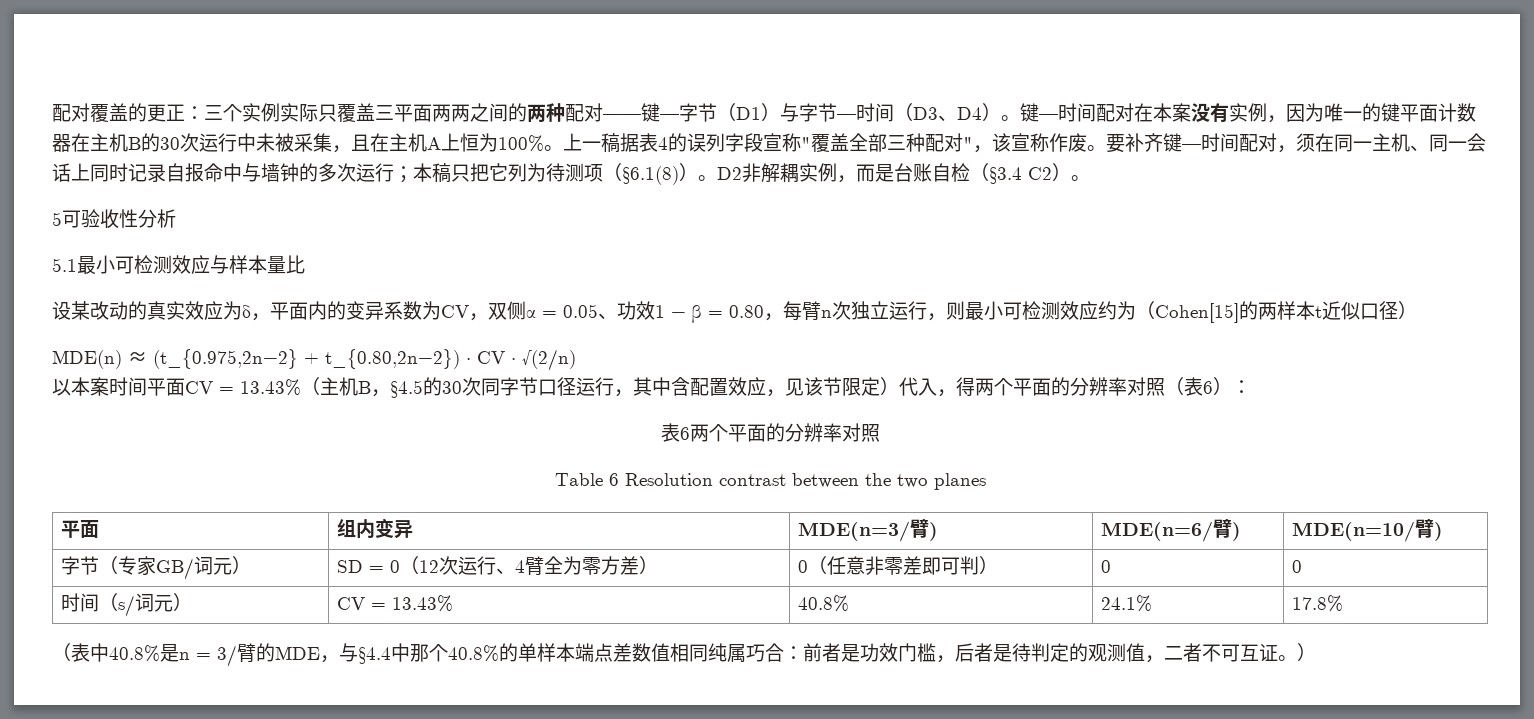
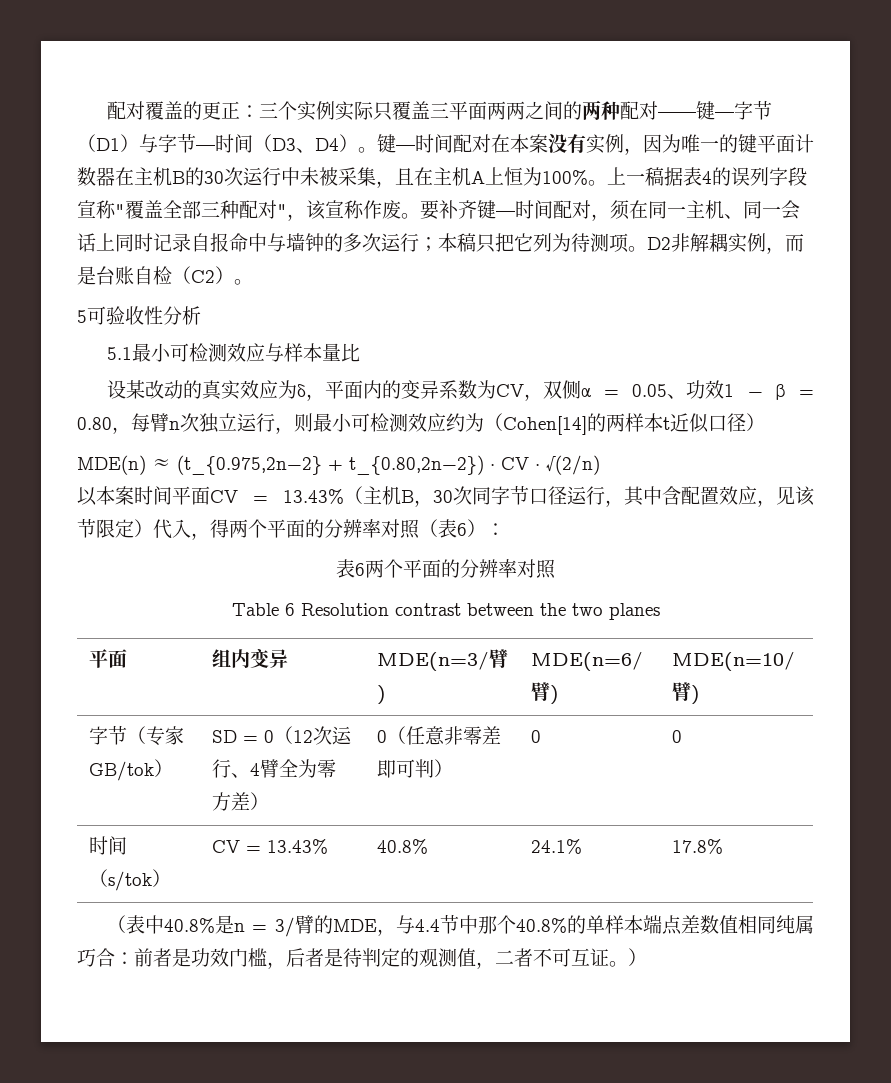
[603,163,698,185] （§6.1(8)） -> (629, 243) none
[989,167,1022,184] §3.4 -> (191, 275) none
[1155,303,1239,323] Cohen[15] -> [503,416,587,435] Cohen[14]
[390,377,442,398] §4.5的 -> (433, 503) none
[156,556,233,580] GB/词元 -> [88,761,154,781] GB/tok
[118,593,174,617] s/词元 -> [107,871,152,891] s/tok
[358,647,391,664] §4.4 -> [415,914,459,934] 4.4节

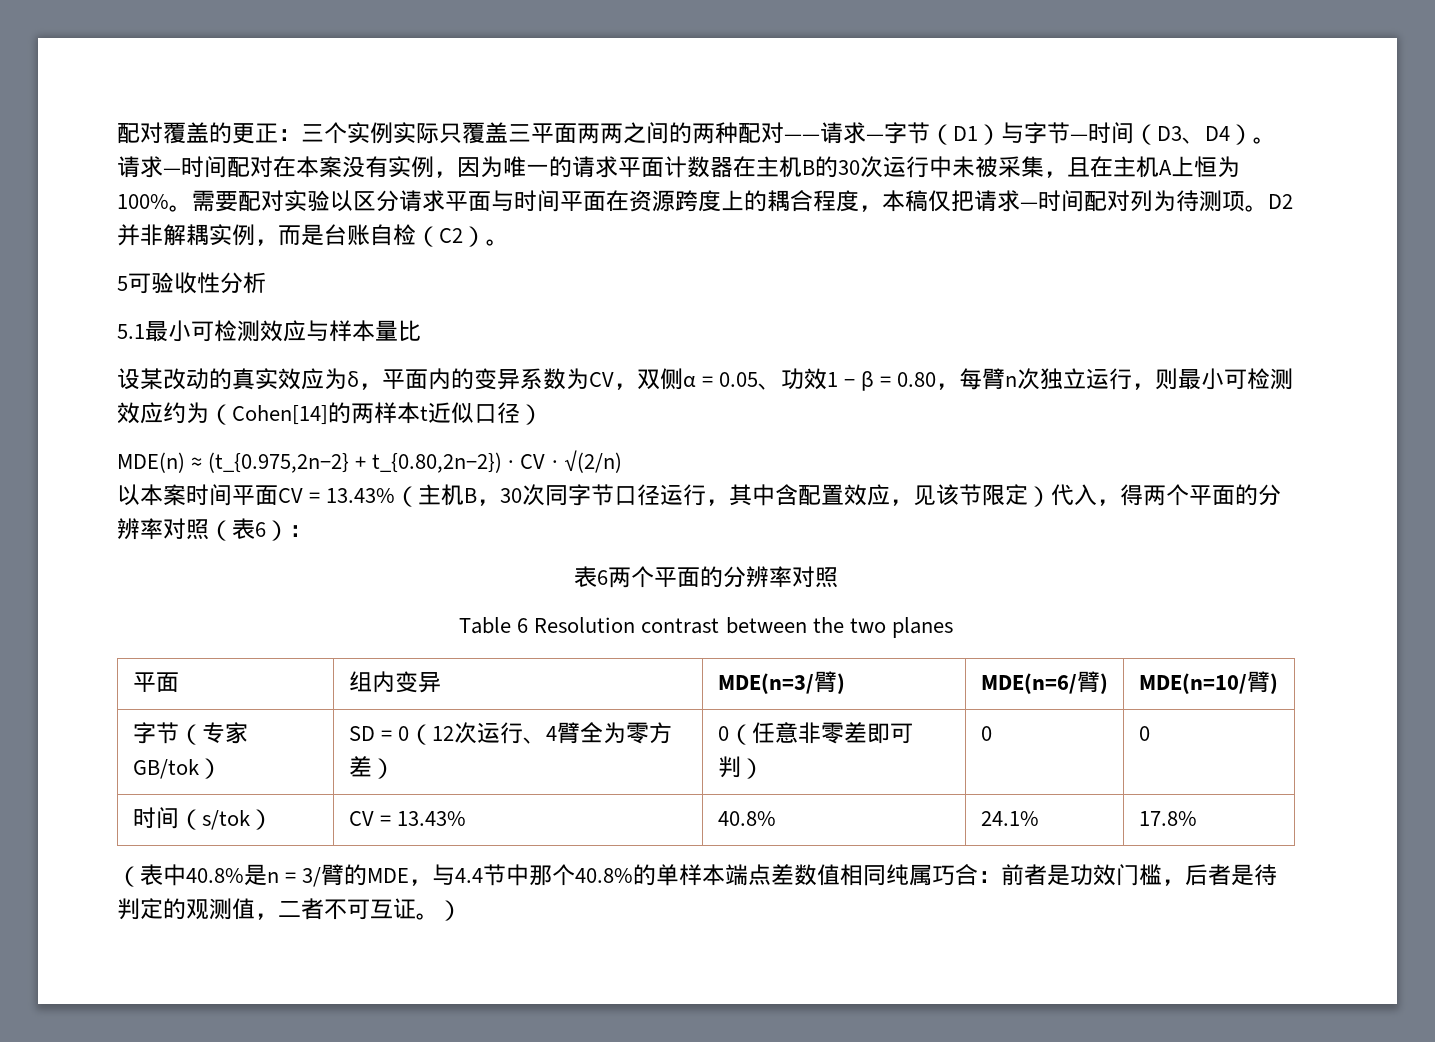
[695,101,715,120] 键 -> [820,122,866,144] 请求
[377,134,396,153] 键 -> [117,156,163,178] 请求
[738,134,757,153] 键 -> [572,156,618,178] 请求
[607,167,807,186] [77,200,800,221] [77,233,533,253] 上一稿据表4的误列字段宣称"覆盖全部三种配对"，该宣称作废。要补齐键—时间配对，须在同一主机、同一会话上同时记录自报命中与墙钟的多次运行；本稿只把它 -> [192,190,1130,212] 需要配对实验以区分请求平面与时间平面在资源跨度上的耦合程度，本稿仅把请求—时间配对
(671, 243) none -> [117,224,140,246] 并

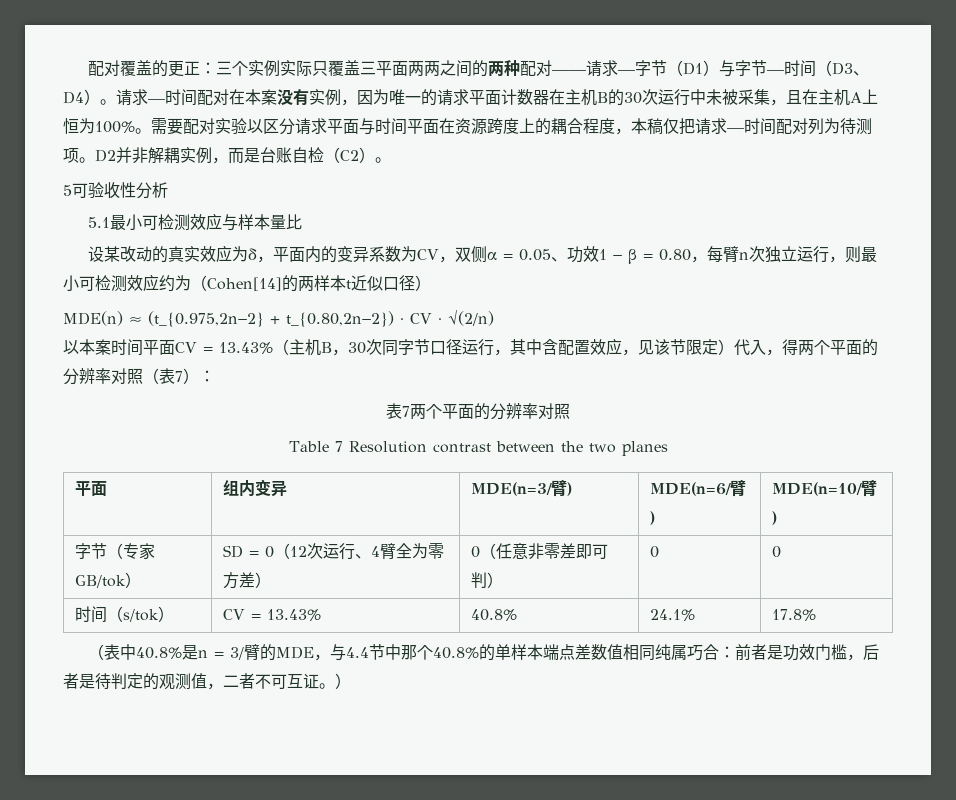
[255,522,266,537] 6 -> [175,371,183,382] 7
[597,570,608,585] 6 -> [402,406,410,417] 7
[517,618,529,633] 6 -> [334,441,343,452] 7

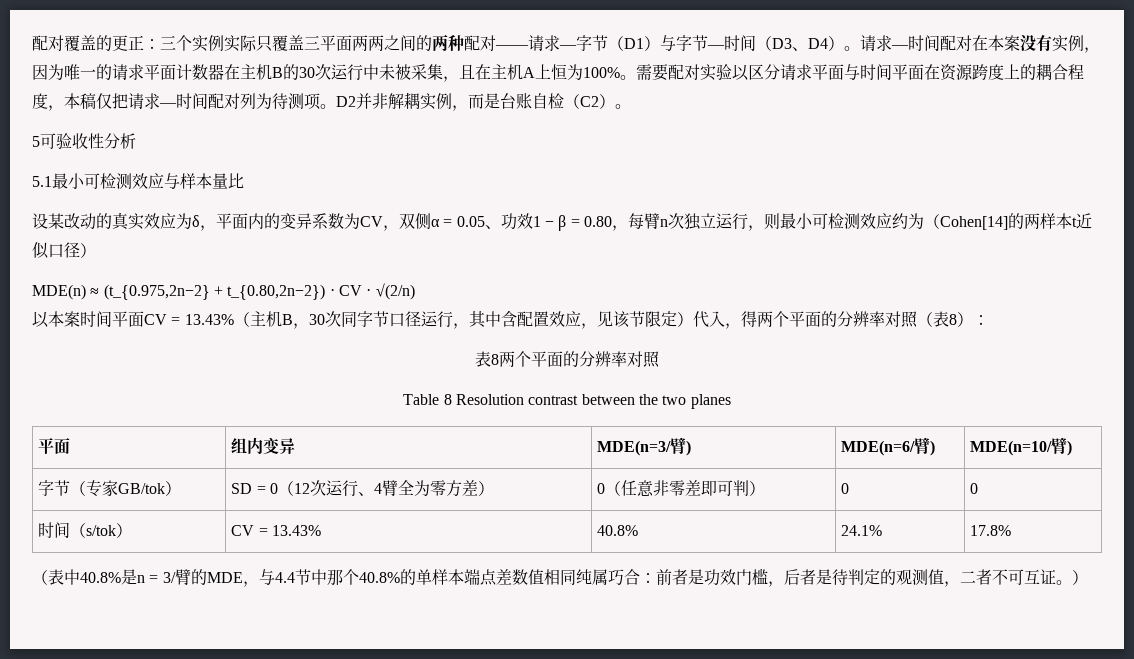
[175,371,183,382] 7 -> [948,314,957,325] 8
[402,406,410,417] 7 -> [491,354,499,365] 8
[334,441,343,452] 7 -> [443,394,452,405] 8

